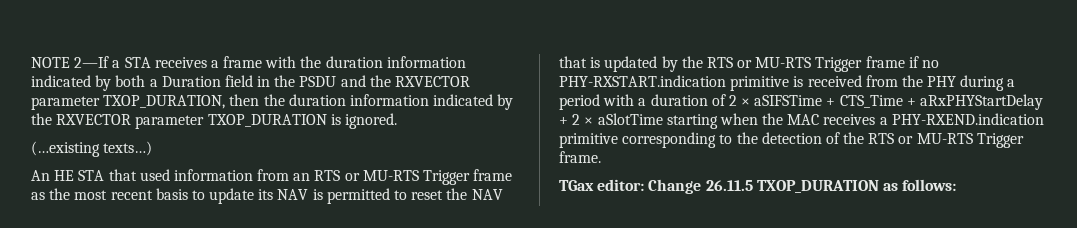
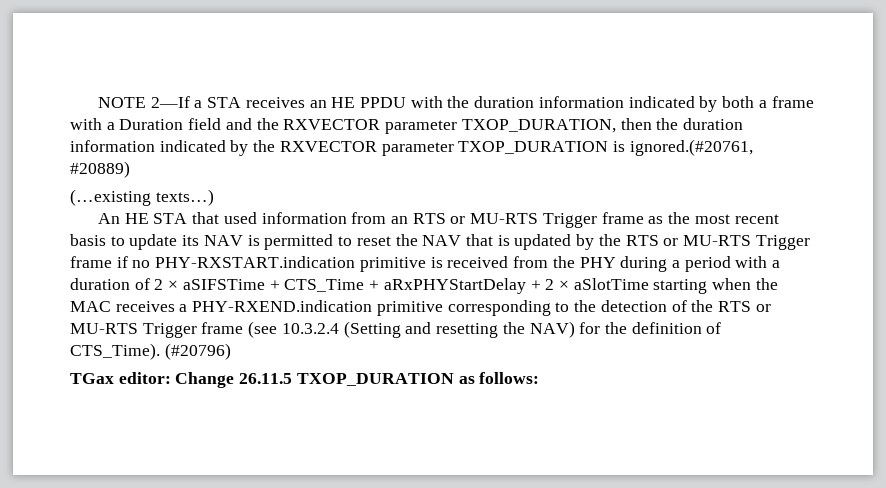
[210,56,263,68] a frame -> [309,97,406,108] an HE PPDU
[161,75,337,87] Duration field in the PSDU -> [771,96,814,108] [70,118,222,130] frame with a Duration field
[344,113,397,129] ignored. -> [629,139,753,156] [70,161,130,178] ignored.(#20761, #20889)
[559,151,601,163] frame. -> [201,321,722,338] [70,343,231,360] frame (see 10.3.2.4 (Setting and resetting the NAV) for the definition of CTS_Time). (#20796)

